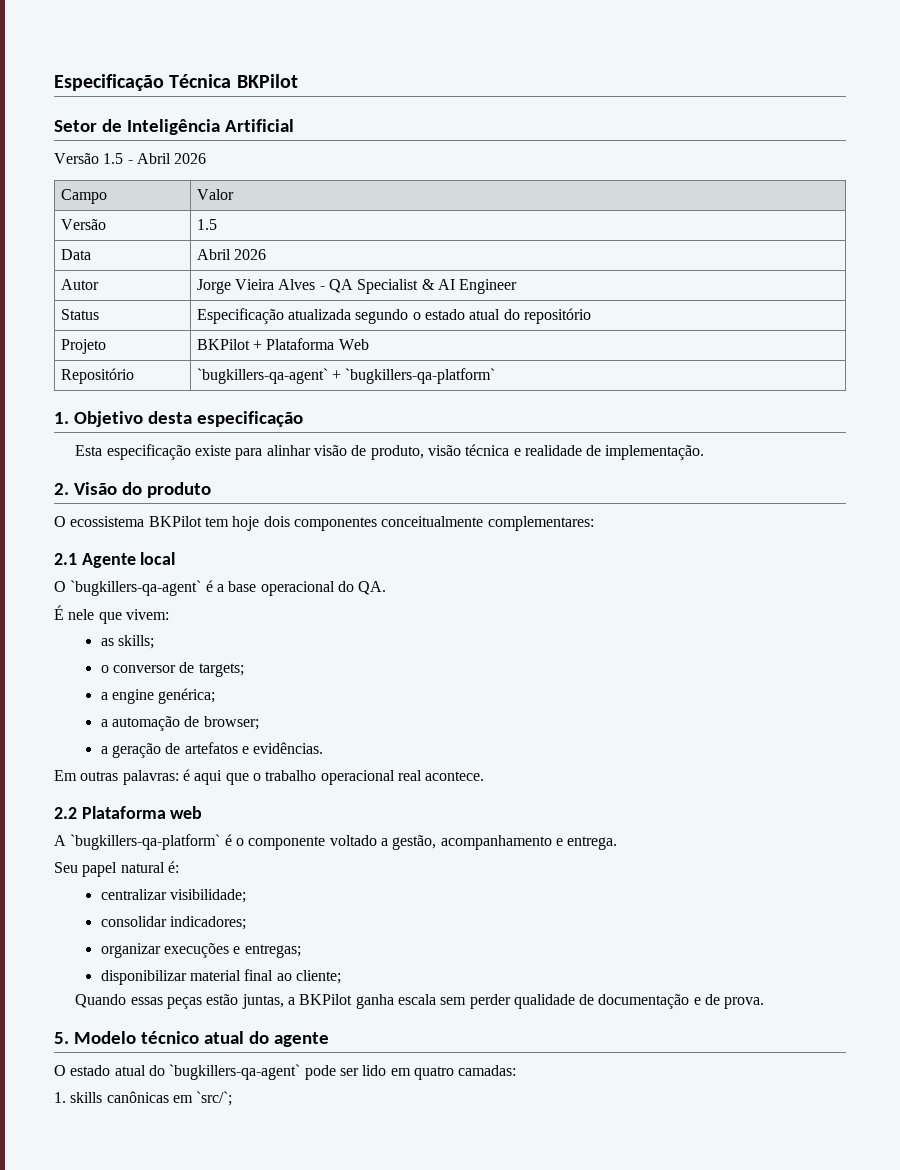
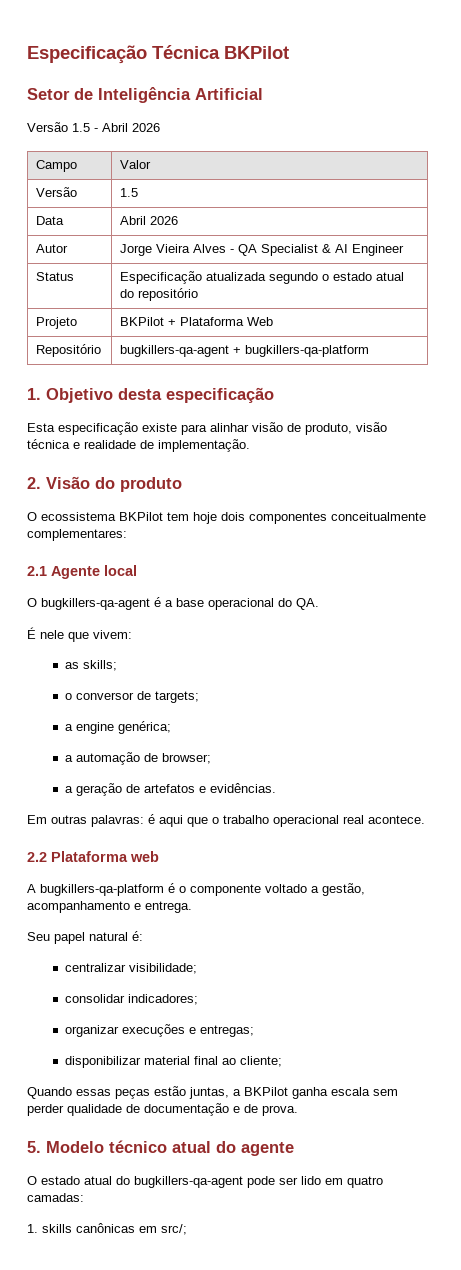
[196,368,496,384] `bugkillers-qa-agent` + `bugkillers-qa-platform` -> [120,345,370,357] bugkillers-qa-agent + bugkillers-qa-platform
[70,580,202,596] `bugkillers-qa-agent` -> [41,598,150,610] bugkillers-qa-agent
[70,834,221,850] `bugkillers-qa-platform` -> [40,884,164,896] bugkillers-qa-platform
[169,1064,301,1080] `bugkillers-qa-agent` -> [134,1176,243,1188] bugkillers-qa-agent
[196,1091,233,1106] `src/`; -> [161,1224,187,1235] src/;

